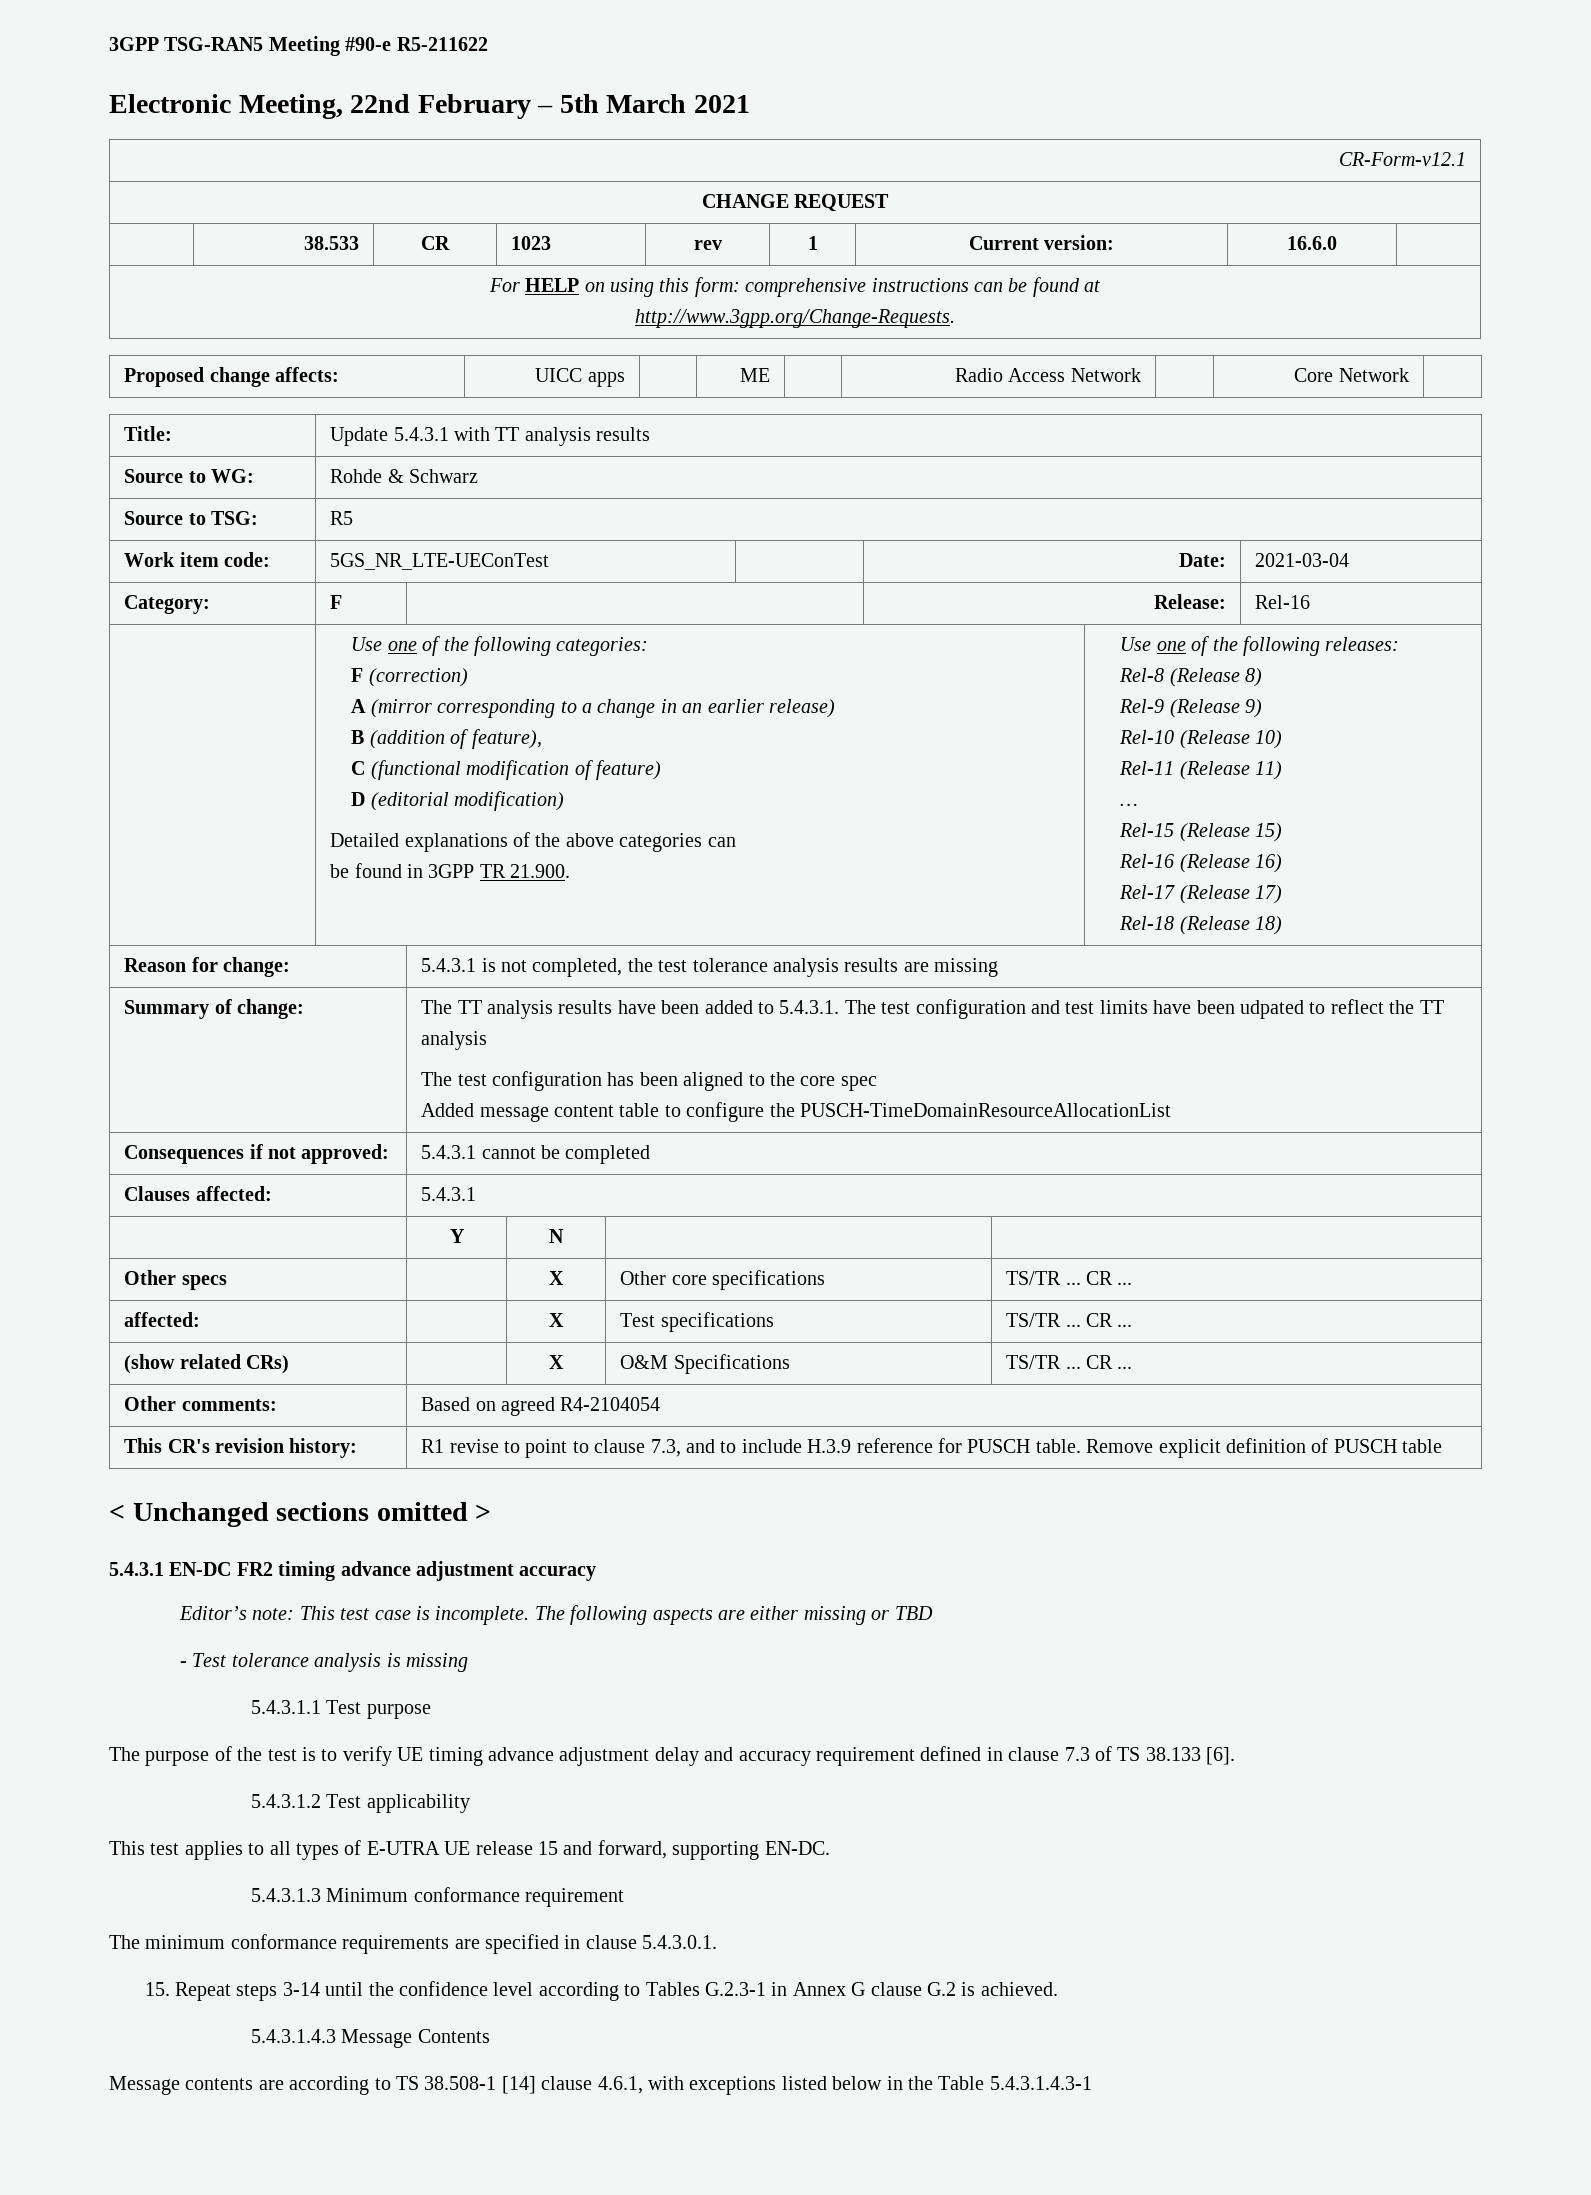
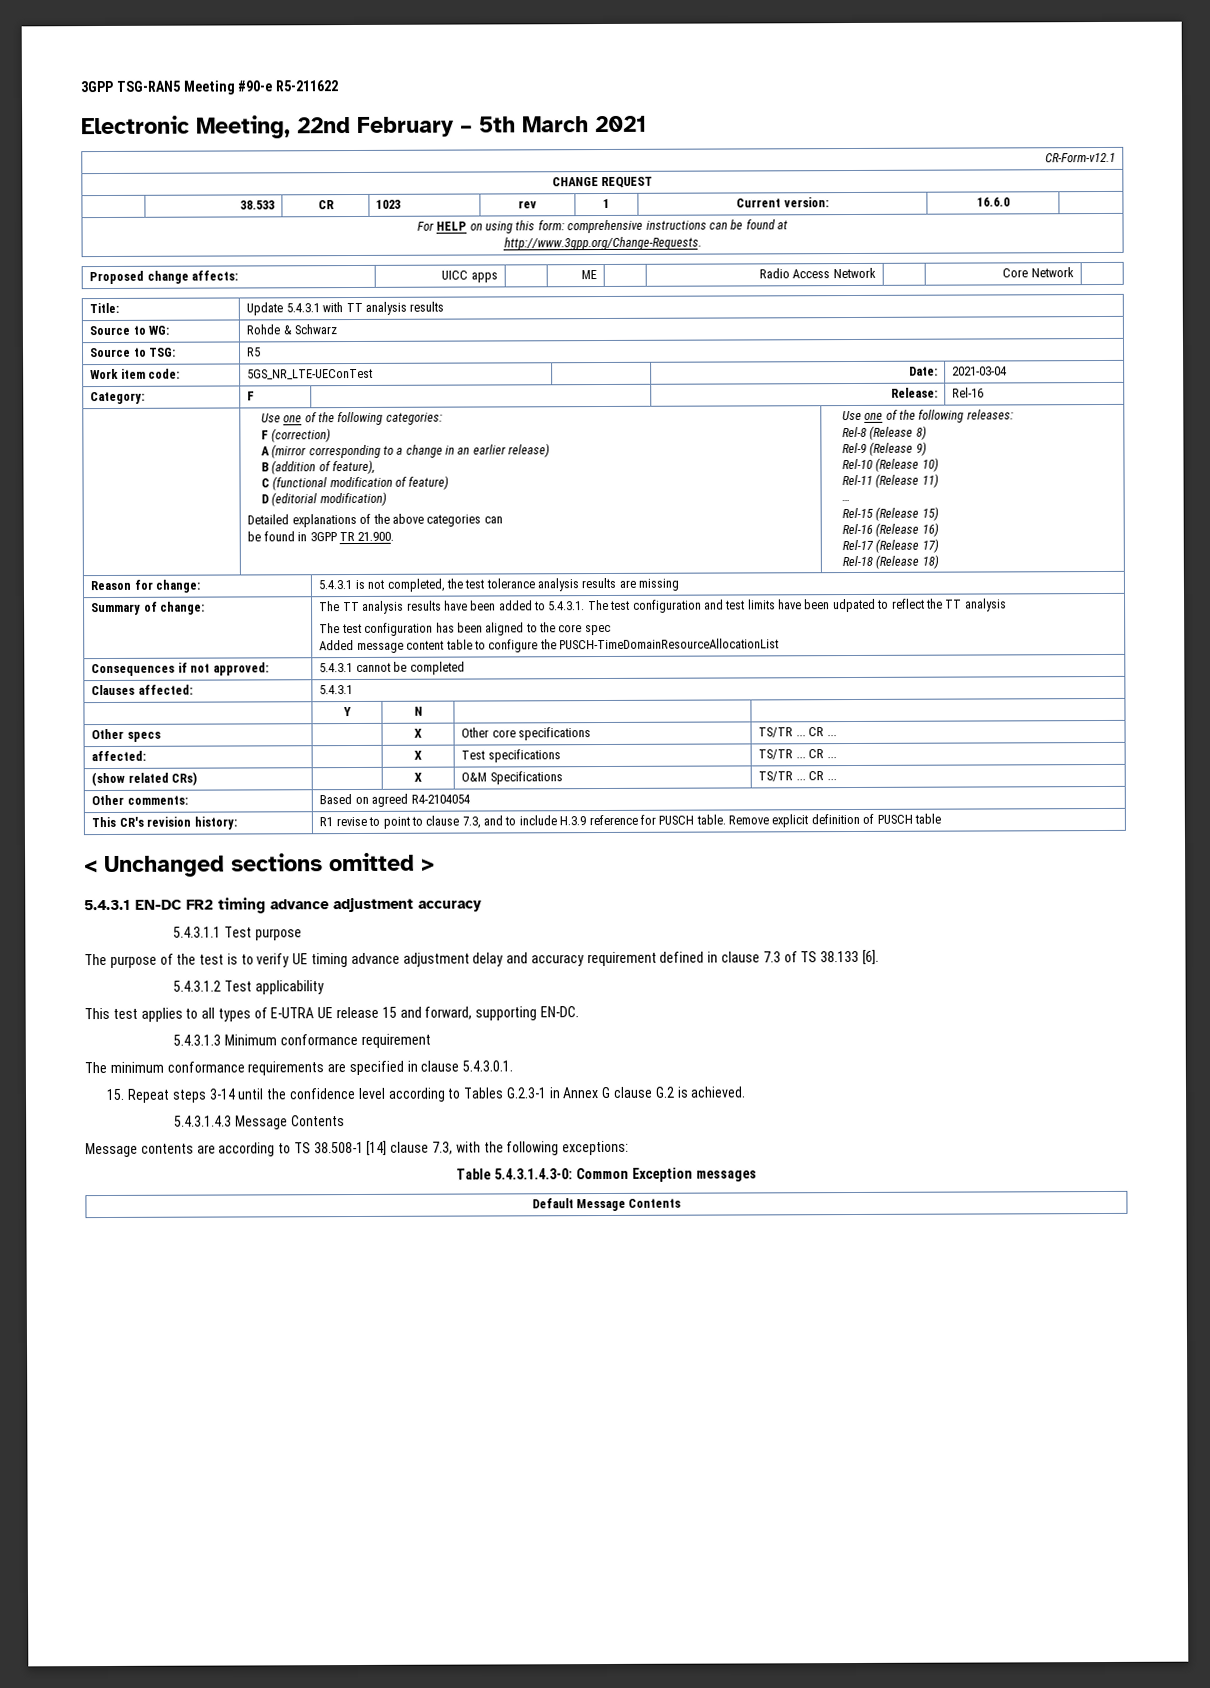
[179,1605,933,1625] [180,1653,469,1672] // Editor’s note: This test case is incomplete. The following aspects are either missing or TBD // - Test tolerance analysis is missing -> (482, 906) none
[597,2076,1092,2095] 4.6.1, with exceptions listed below in the Table 5.4.3.1.4.3-1 -> [432,1140,630,1156] [456,1167,757,1182] [531,1198,682,1212] 7.3, with the following exceptions: // Table 5.4.3.1.4.3-0: Common Exception messages // Default Message Contents

